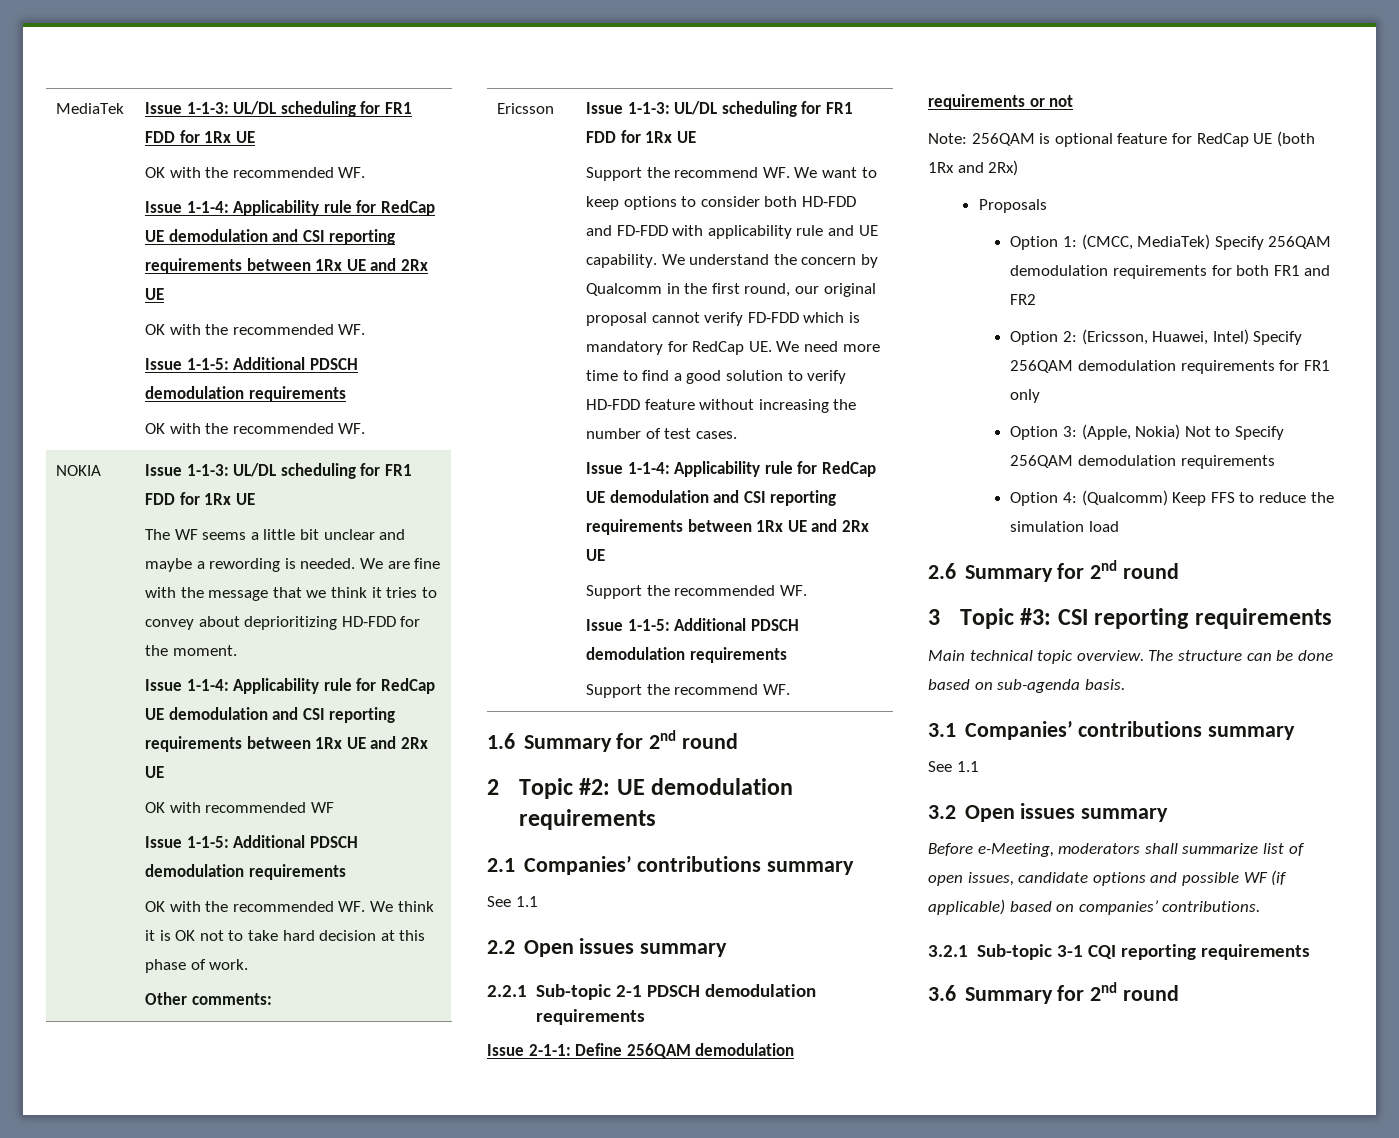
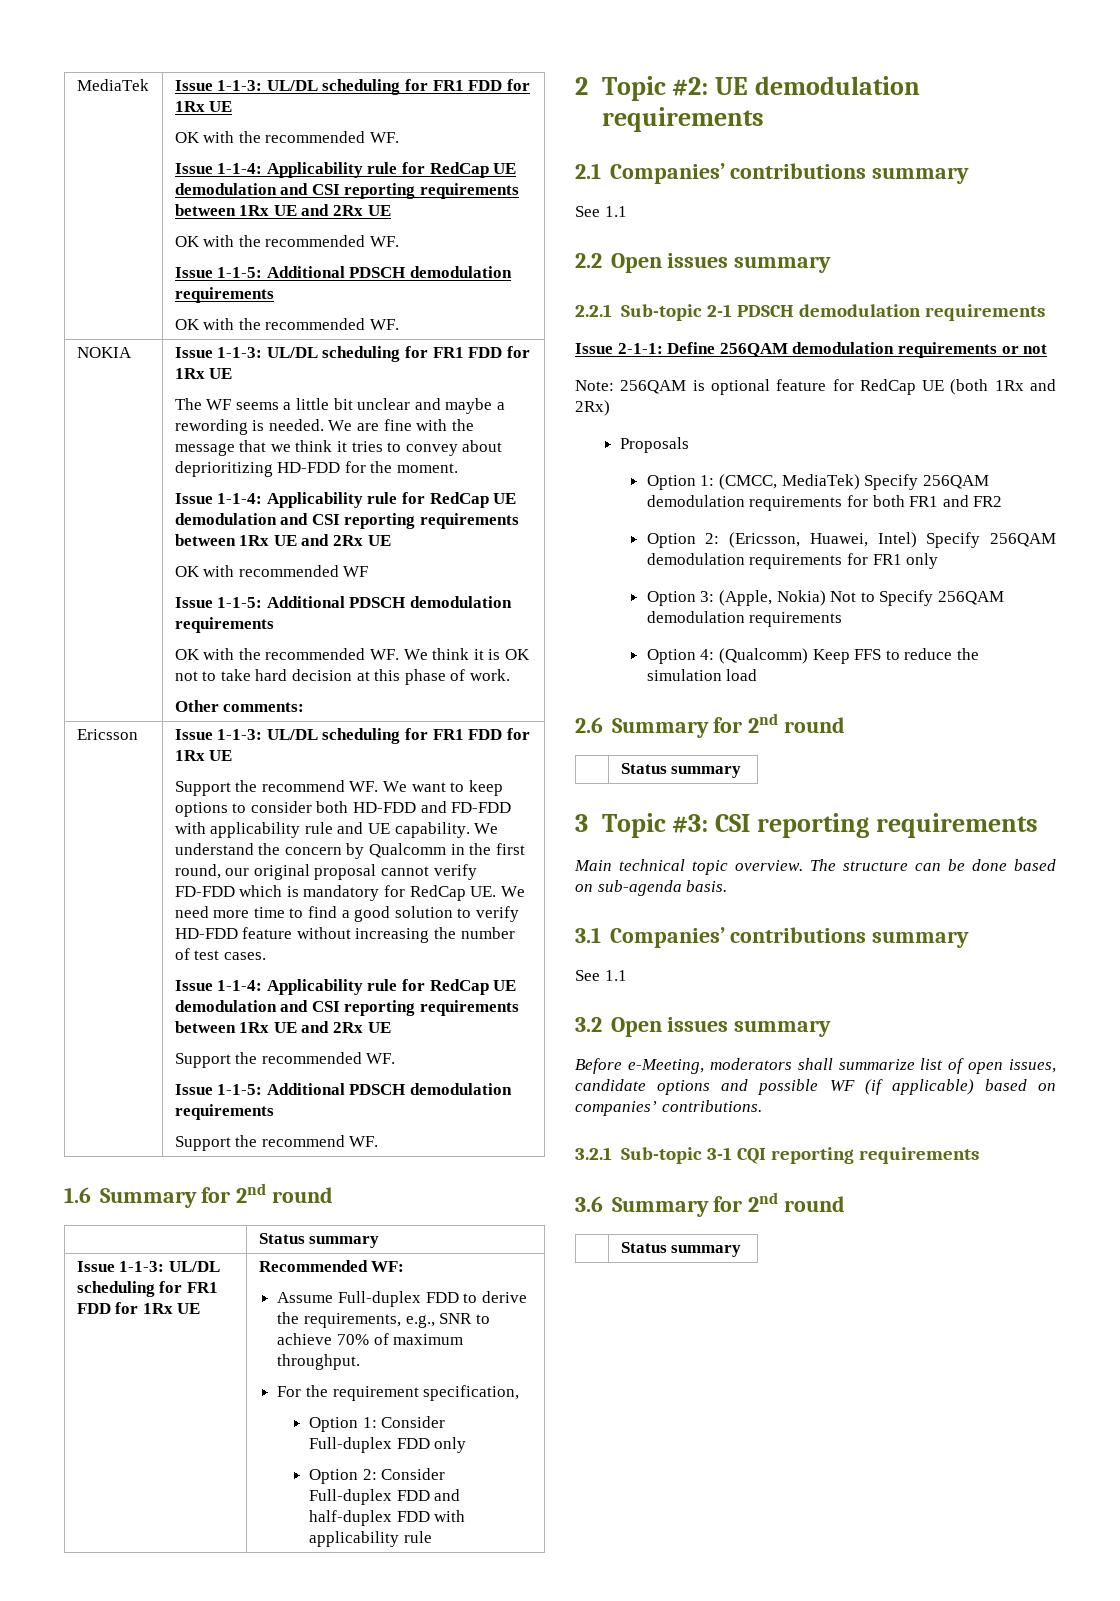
(738, 741) none -> [258,1233,380,1248] [76,1261,220,1272] [76,1281,218,1297] [76,1302,201,1314] [258,1260,405,1272] [277,1291,527,1307] [277,1312,490,1328] [277,1333,464,1345] [277,1354,361,1370] [277,1385,520,1401] [309,1416,446,1432] [309,1437,467,1453] [309,1468,446,1484] [309,1489,461,1505] [309,1510,466,1526] [309,1531,432,1547] // | Status summary // Issue 1-1-3: UL/DL scheduling for FR1 FDD for 1Rx UE | Recommended WF: // Assume Full-duplex FDD to derive the requirements, e.g., SNR to achieve 70% of maximum throughput. // For the requirement specification, // Option 1: Consider Full-duplex FDD only // Option 2: Consider Full-duplex FDD and half-duplex FDD with applicability rule
(1179, 571) none -> [620,763,742,778] // | Status summary
(1179, 993) none -> [620,1242,742,1257] // | Status summary

